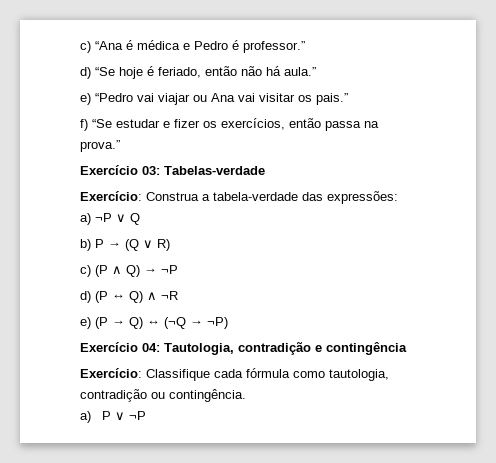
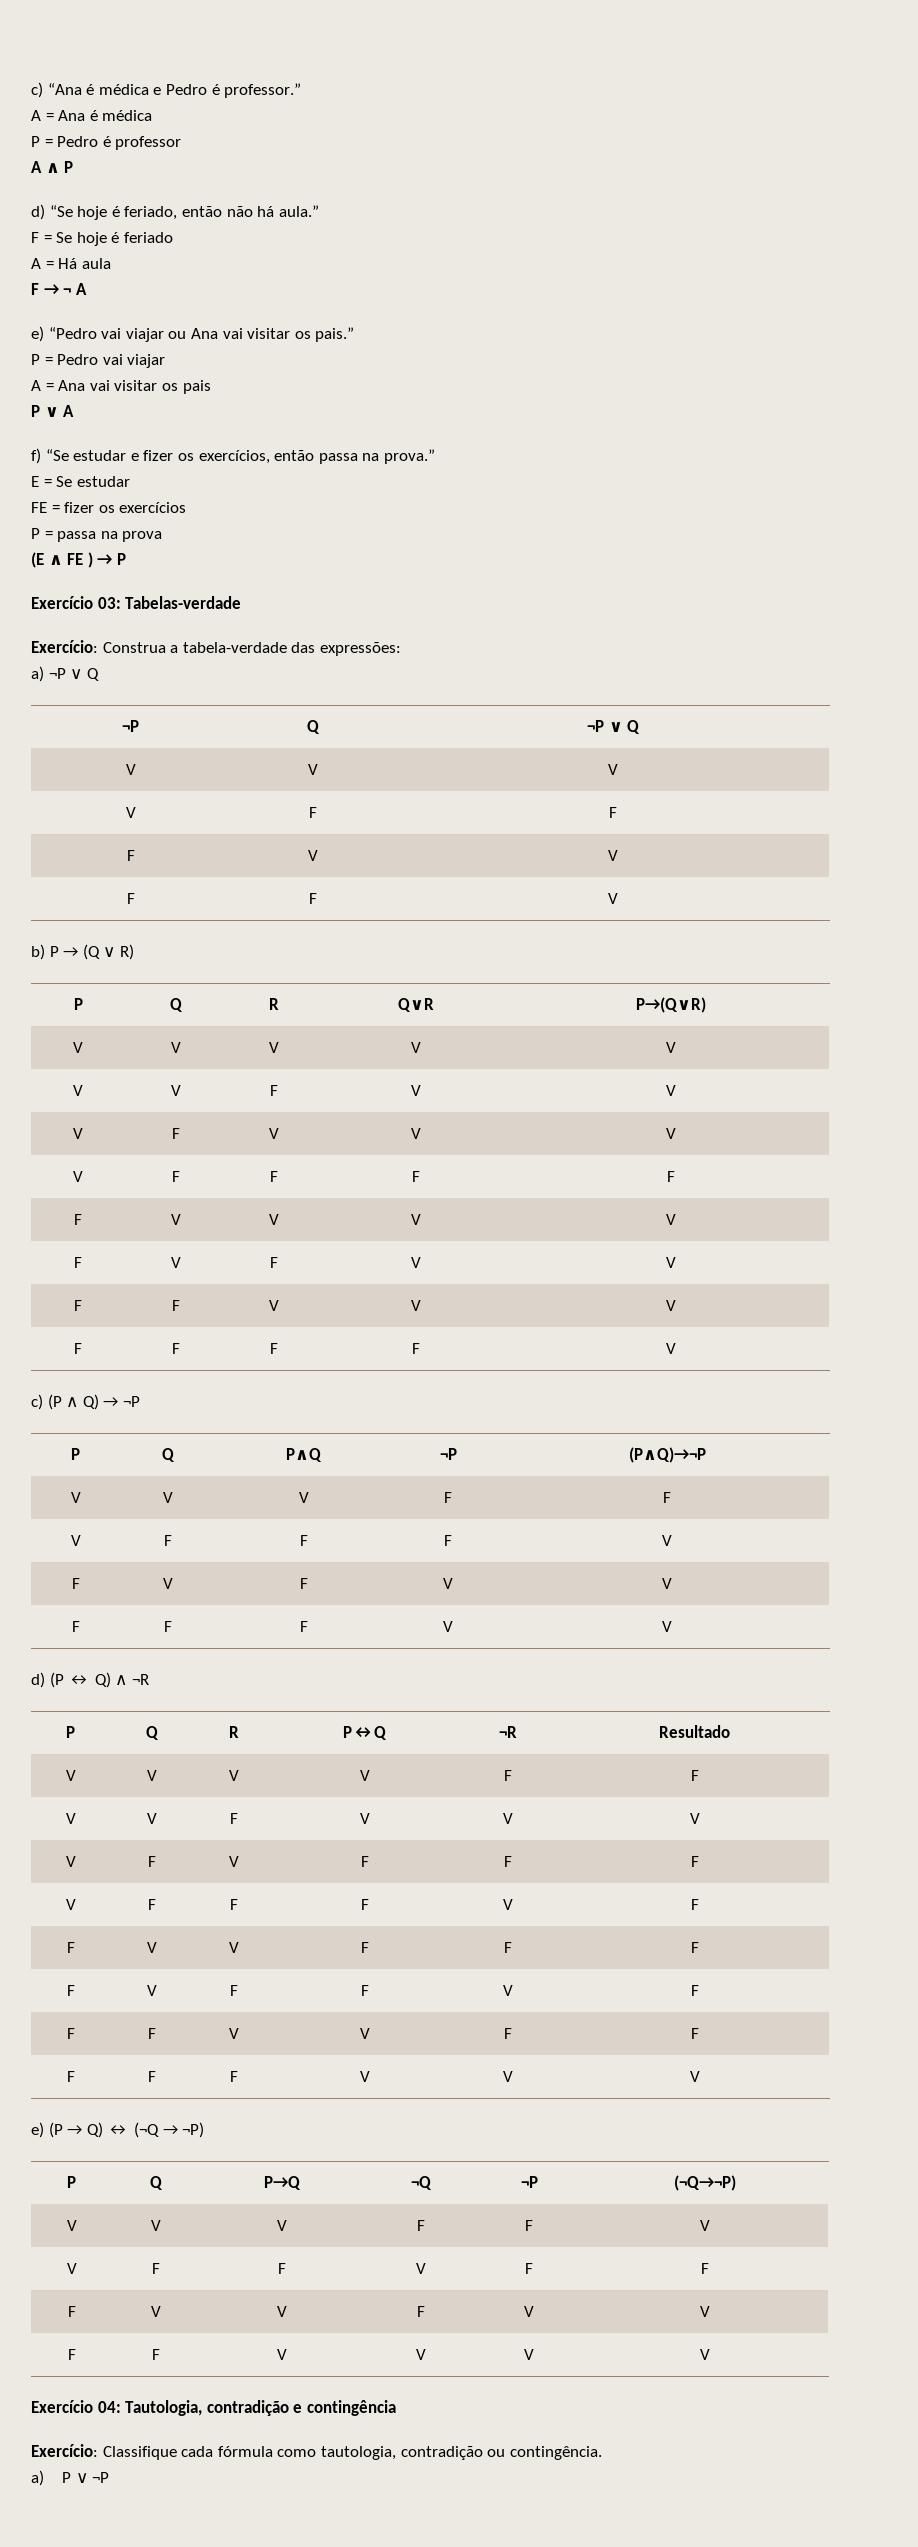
(305, 47) none -> [31,110,153,121] [31,136,182,150] [31,161,74,173] // A = Ana é médica // P = Pedro é professor // A ∧ P
(316, 71) none -> [31,232,173,246] [31,258,111,269] [31,283,87,295] // F = Se hoje é feriado // A = Há aula // F → ¬ A
(348, 99) none -> [31,354,166,368] [31,380,211,394] [31,405,75,417] // P = Pedro vai viajar // A = Ana vai visitar os pais // P ∨ A
(120, 146) none -> [31,476,130,487] [31,502,187,513] [31,528,163,542] [31,552,126,568] // E = Se estudar // FE = fizer os exercícios // P = passa na prova // (E ∧ FE ) → P
(140, 219) none -> [122,720,139,732] [307,720,320,734] [586,720,641,734] [125,764,136,775] [308,764,318,775] [608,764,618,775] [125,807,136,818] [309,807,317,818] [609,807,617,818] [126,850,135,861] [308,850,318,861] [608,850,618,861] [126,893,135,904] [309,893,317,904] [608,893,618,904] // ¬P | Q | ¬P ∨ Q // V | V | V // V | F | F // F | V | V // F | F | V
(170, 245) none -> [73,998,83,1010] [169,998,183,1012] [268,998,279,1010] [398,998,434,1012] [635,997,706,1013] [73,1042,83,1053] [170,1042,181,1053] [268,1042,279,1053] [411,1042,421,1053] [665,1042,676,1053] [73,1085,83,1096] [170,1085,181,1096] [269,1085,278,1096] [411,1085,421,1096] [665,1085,676,1096] [73,1128,83,1139] [171,1128,180,1139] [268,1128,279,1139] [411,1128,421,1139] [665,1128,676,1139] [73,1171,83,1182] [171,1171,180,1182] [269,1171,278,1182] [412,1171,420,1182] [666,1171,675,1182] [74,1214,82,1225] [170,1214,181,1225] [268,1214,279,1225] [411,1214,421,1225] [665,1214,676,1225] [74,1257,82,1268] [170,1257,181,1268] [269,1257,278,1268] [411,1257,421,1268] [665,1257,676,1268] [74,1300,82,1311] [171,1300,180,1311] [268,1300,279,1311] [411,1300,421,1311] [665,1300,676,1311] [74,1343,82,1354] [171,1343,180,1354] [269,1343,278,1354] [412,1343,420,1354] [665,1343,676,1354] // P | Q | R | Q∨R | P→(Q∨R) // V | V | V | V | V // V | V | F | V | V // V | F | V | V | V // V | F | F | F | F // F | V | V | V | V // F | V | F | V | V // F | F | V | V | V // F | F | F | F | V
(178, 269) none -> [71,1448,80,1460] [161,1448,175,1462] [286,1448,322,1462] [439,1448,457,1460] [628,1447,706,1463] [70,1492,81,1503] [162,1492,173,1503] [298,1492,309,1503] [444,1492,452,1503] [663,1492,671,1503] [70,1535,81,1546] [163,1535,172,1546] [299,1535,308,1546] [444,1535,452,1546] [662,1535,672,1546] [71,1578,80,1589] [162,1578,173,1589] [299,1578,308,1589] [443,1578,453,1589] [662,1578,672,1589] [71,1621,80,1632] [163,1621,172,1632] [299,1621,308,1632] [443,1621,453,1632] [662,1621,672,1632] // P | Q | P∧Q | ¬P | (P∧Q)→¬P // V | V | V | F | F // V | F | F | F | V // F | V | F | V | V // F | F | F | V | V
(178, 295) none -> [66,1726,75,1738] [146,1726,159,1740] [229,1726,240,1738] [343,1726,387,1740] [498,1726,517,1738] [659,1725,731,1738] [65,1770,76,1781] [147,1770,157,1781] [229,1770,240,1781] [359,1770,370,1781] [503,1770,512,1781] [690,1770,699,1781] [65,1813,76,1824] [147,1813,157,1824] [230,1813,239,1824] [359,1813,370,1824] [502,1813,513,1824] [689,1813,700,1824] [65,1856,76,1867] [148,1856,156,1867] [229,1856,240,1867] [360,1856,369,1867] [503,1856,512,1867] [690,1856,699,1867] [65,1899,76,1910] [148,1899,156,1910] [230,1899,239,1910] [360,1899,369,1910] [502,1899,513,1910] [690,1899,699,1910] [66,1942,75,1953] [147,1942,157,1953] [229,1942,240,1953] [360,1942,369,1953] [503,1942,512,1953] [690,1942,699,1953] [66,1985,75,1996] [147,1985,157,1996] [230,1985,239,1996] [360,1985,369,1996] [502,1985,513,1996] [690,1985,699,1996] [66,2028,75,2039] [148,2028,156,2039] [229,2028,240,2039] [359,2028,370,2039] [503,2028,512,2039] [690,2028,699,2039] [66,2071,75,2082] [148,2071,156,2082] [230,2071,239,2082] [359,2071,370,2082] [502,2071,513,2082] [689,2071,700,2082] // P | Q | R | P↔Q | ¬R | Resultado // V | V | V | V | F | F // V | V | F | V | V | V // V | F | V | F | F | F // V | F | F | F | V | F // F | V | V | F | F | F // F | V | F | F | V | F // F | F | V | V | F | F // F | F | F | V | V | V
(228, 323) none -> [67,2176,76,2188] [149,2176,163,2190] [264,2176,301,2190] [411,2176,432,2190] [520,2176,538,2188] [673,2175,736,2191] [66,2220,77,2231] [150,2220,161,2231] [277,2220,287,2231] [417,2220,425,2231] [525,2220,533,2231] [699,2220,710,2231] [66,2263,77,2274] [151,2263,160,2274] [278,2263,286,2274] [416,2263,426,2274] [525,2263,533,2274] [700,2263,709,2274] [67,2306,76,2317] [150,2306,161,2317] [277,2306,287,2317] [417,2306,425,2317] [524,2306,534,2317] [699,2306,710,2317] [67,2349,76,2360] [151,2349,160,2360] [277,2349,287,2360] [416,2349,426,2360] [524,2349,534,2360] [699,2349,710,2360] // P | Q | P→Q | ¬Q | ¬P | (¬Q→¬P) // V | V | V | F | F | V // V | F | F | V | F | F // F | V | V | F | V | V // F | F | V | V | V | V

